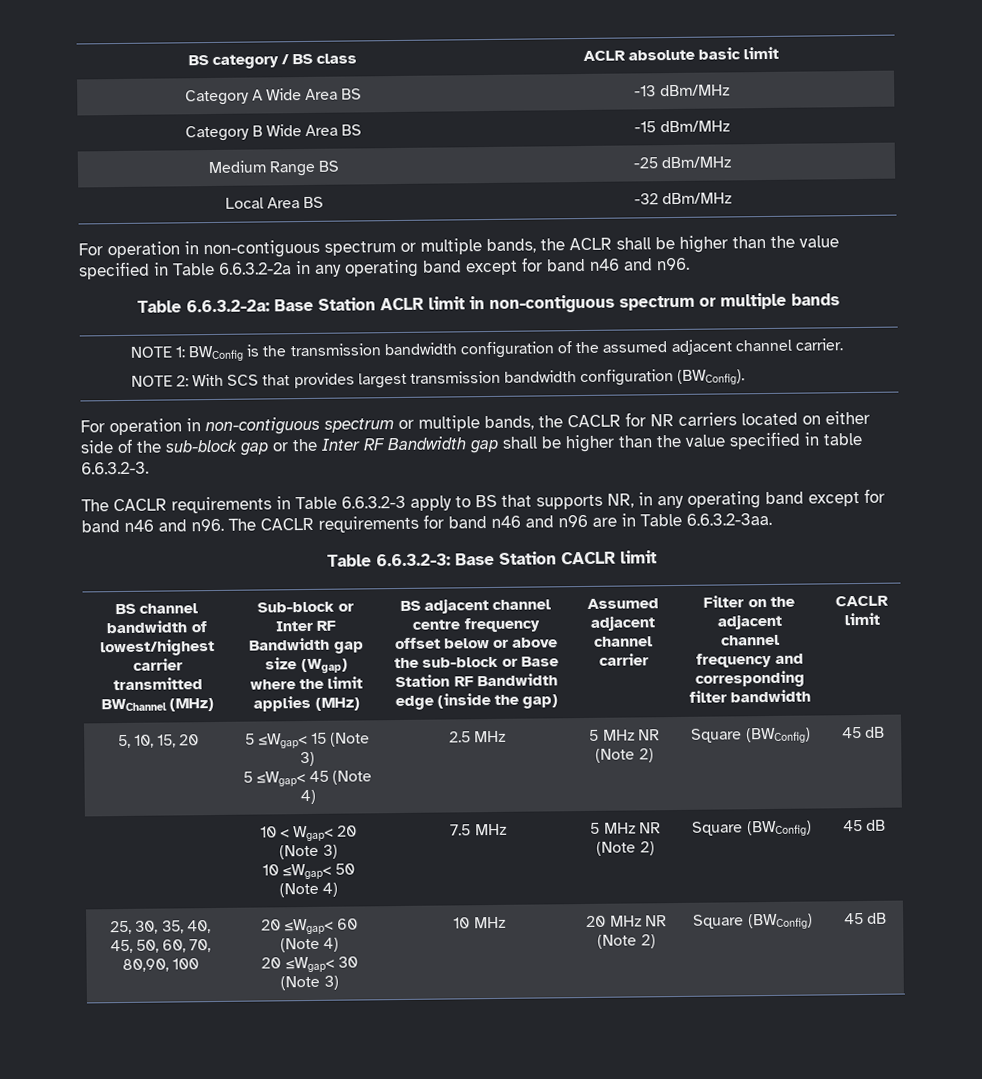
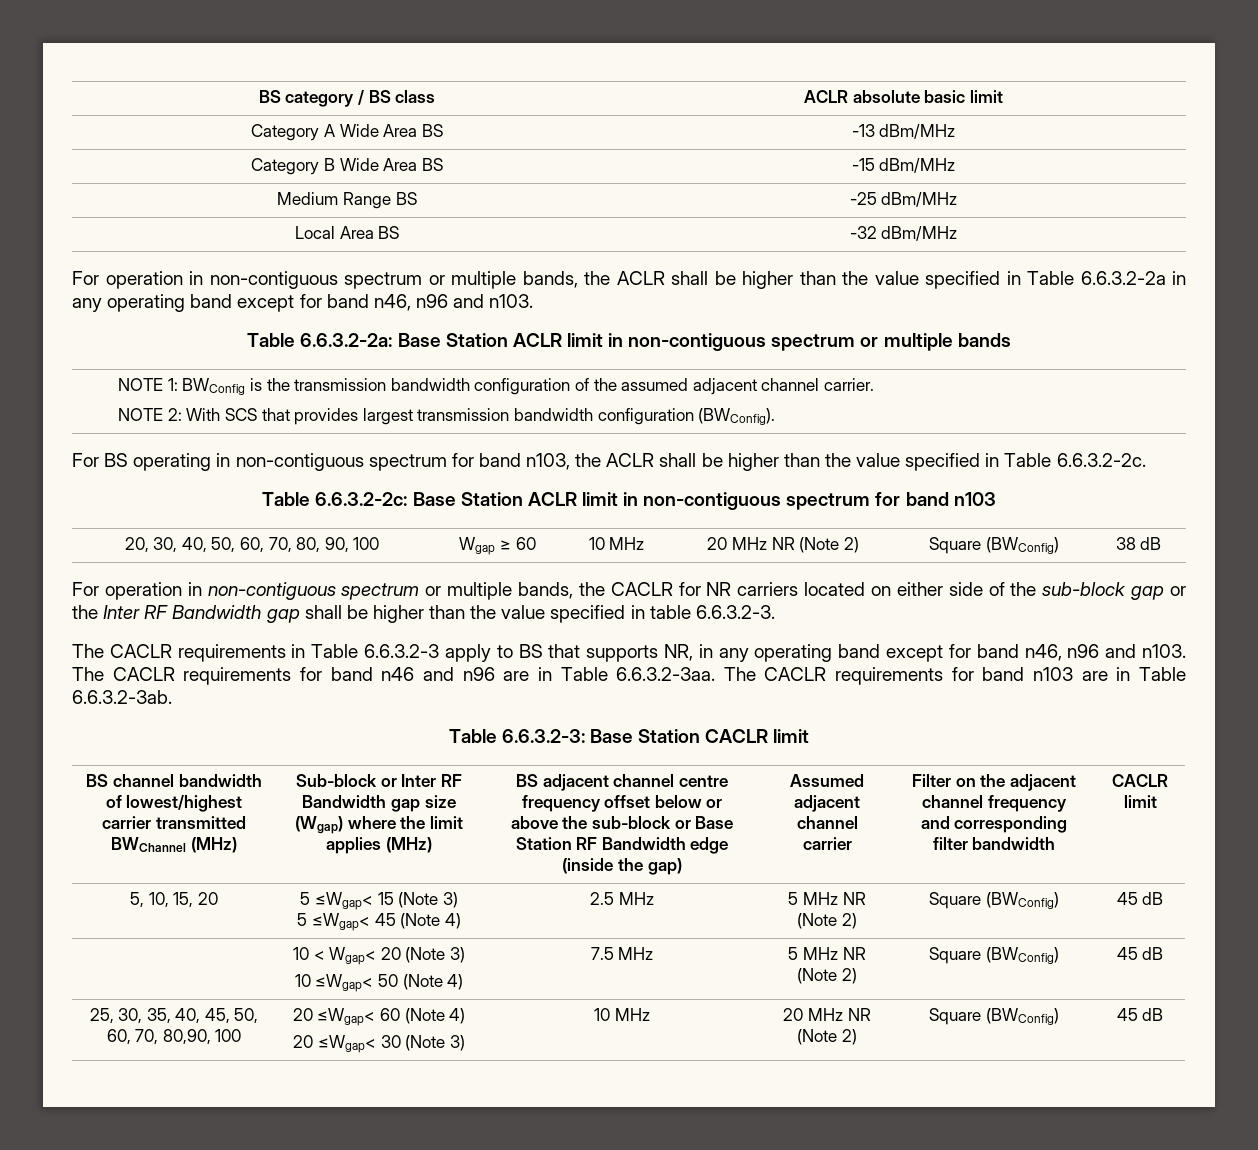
[589,257,690,271] n46 and n96. -> [373,294,534,311] n46, n96 and n103.
(746, 377) none -> [72,453,1146,471] [262,492,996,510] [124,537,380,553] [459,537,536,555] [588,537,645,550] [707,537,859,553] [929,537,1059,554] [1115,537,1162,550] // For BS operating in non-contiguous spectrum for band n103, the ACLR shall be higher than the value specified in Table 6.6.3.2-2c. // Table 6.6.3.2-2c: Base Station ACLR limit in non-contiguous spectrum for band n103 // 20, 30, 40, 50, 60, 70, 80, 90, 100 | Wgap ≥ 60 | 10 MHz | 20 MHz NR (Note 2) | Square (BWConfig) | 38 dB
[124,518,224,532] n46 and n96. -> [1024,644,1186,661] n46, n96 and n103.
(772, 519) none -> [723,667,1186,685] [72,690,172,704] The CACLR requirements for band n103 are in Table 6.6.3.2-3ab.

